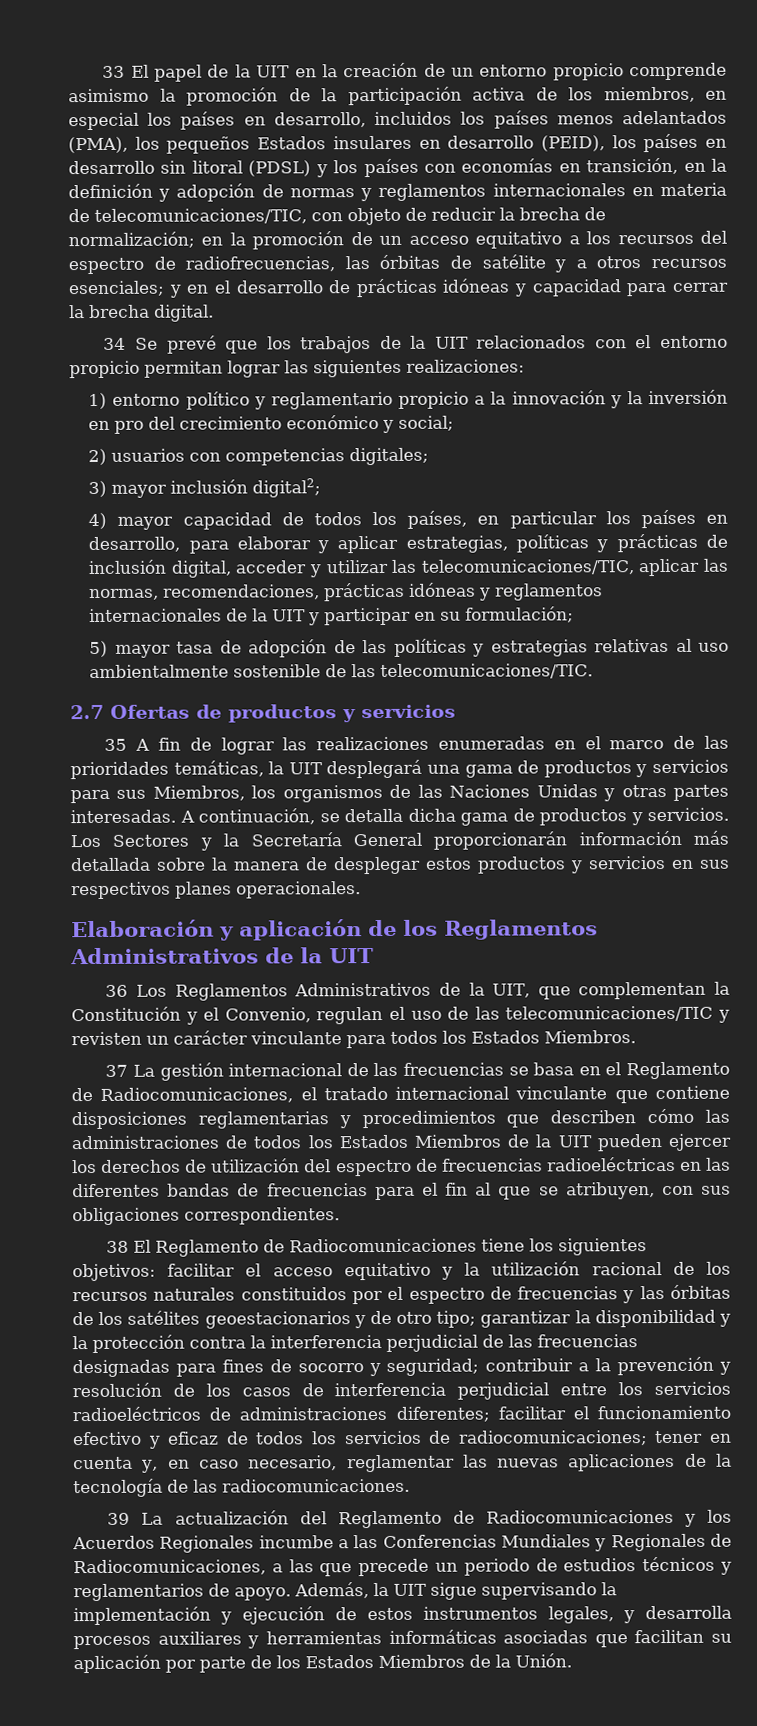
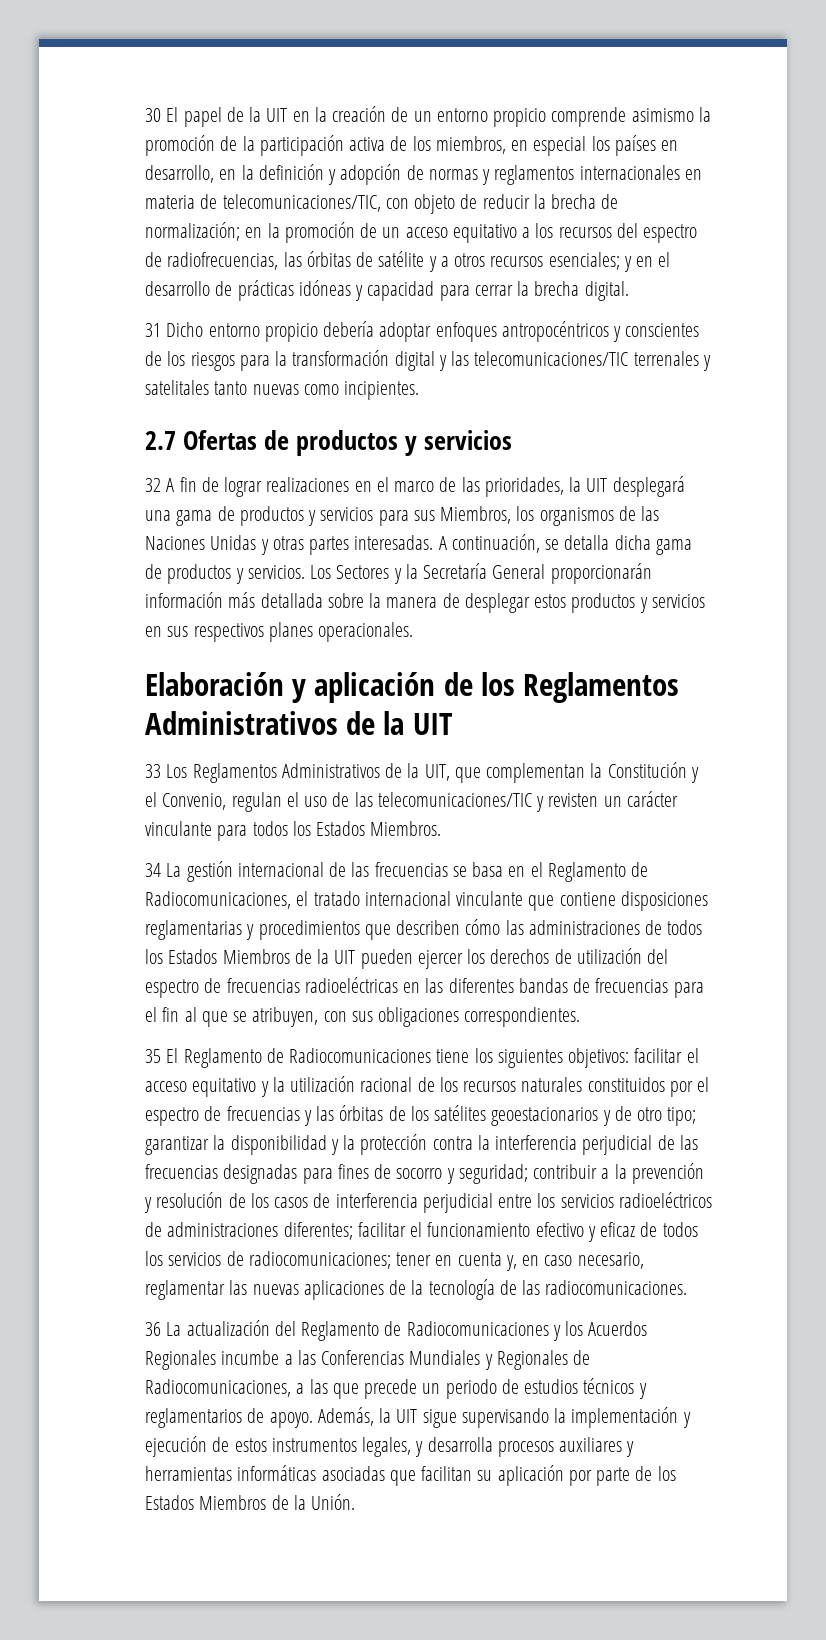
[102,65,126,78] 33 -> [145,108,161,122] 30
[374,110,727,129] [68,133,728,154] [68,157,679,178] incluidos los países menos adelantados (PMA), los pequeños Estados insulares en desarrollo (PEID), los países en desarrollo sin litoral (PDSL) y los países con economías en transición, -> (214, 174) none
[103,335,729,354] [69,359,525,379] [88,389,728,410] [88,414,455,434] [88,447,430,466] [88,478,322,498] [88,509,728,530] [88,533,729,554] [88,558,728,578] [89,582,604,602] [89,606,575,626] [89,638,729,658] [89,663,594,679] 34 Se prevé que los trabajos de la UIT relacionados con el entorno propicio permitan lograr las siguientes realizaciones: // 1) entorno político y reglamentario propicio a la innovación y la inversión en pro del crecimiento económico y social; // 2) usuarios con competencias digitales; // 3) mayor inclusión digital2; // 4) mayor capacidad de todos los países, en particular los países en desarrollo, para elaborar y aplicar estrategias, políticas y prácticas de inclusión digital, acceder y utilizar las telecomunicaciones/TIC, aplicar las normas, recomendaciones, prácticas idóneas y reglamentos internacionales de la UIT y participar en su formulación; // 5) mayor tasa de adopción de las políticas y estrategias relativas al uso ambientalmente sostenible de las telecomunicaciones/TIC. -> [145,321,700,342] [145,350,711,371] [145,380,420,400] 31 Dicho entorno propicio debería adoptar enfoques antropocéntricos y conscientes de los riesgos para la transformación digital y las telecomunicaciones/TIC terrenales y satelitales tanto nuevas como incipientes.
[104,738,128,751] 35 -> [145,478,161,492] 32
[282,736,546,751] las realizaciones enumeradas -> [266,477,350,492] realizaciones
[70,760,264,780] prioridades temáticas, -> [484,477,564,497] prioridades,
[105,984,129,997] 36 -> [145,764,161,778] 33
[105,1064,129,1077] 37 -> [145,863,161,877] 34
[106,1240,130,1253] 38 -> [145,1049,161,1063] 35
[107,1512,131,1525] 39 -> [145,1322,161,1336] 36

